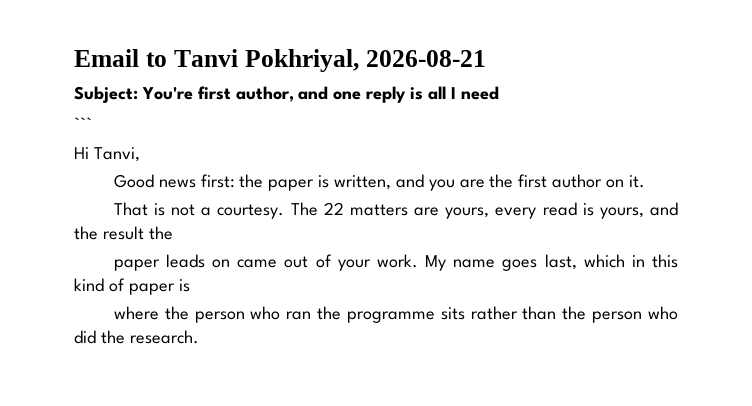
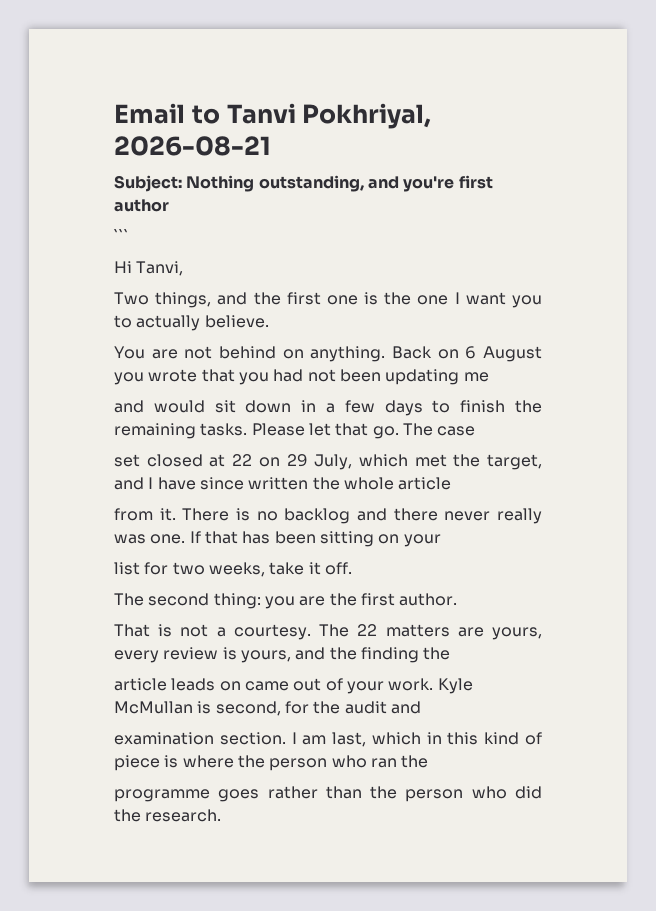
[141,86,499,103] [74,117,92,129] [74,147,140,162] [113,174,424,191] You're first author, and one reply is all I need // ``` // Hi Tanvi, // Good news first: the paper is written, and -> [186,175,493,192] [114,199,169,212] [114,229,129,242] [114,261,184,276] [114,292,542,308] [114,315,269,331] [114,346,542,362] [114,369,489,385] [114,400,543,416] [114,423,476,439] [114,454,542,470] [114,477,452,490] [114,508,542,524] [114,531,441,547] [114,562,352,577] [114,593,261,609] Nothing outstanding, and you're first author // ``` // Hi Tanvi, // Two things, and the first one is the one I want you to actually believe. // You are not behind on anything. Back on 6 August you wrote that you had not been updating me // and would sit down in a few days to finish the remaining tasks. Please let that go. The case // set closed at 22 on 29 July, which met the target, and I have since written the whole article // from it. There is no backlog and there never really was one. If that has been sitting on your // list for two weeks, take it off. // The second thing:
[552,174,645,188] author on it. -> [399,593,458,606] author.
[542,202,577,216] read -> [163,647,219,660] review
[102,226,173,240] [113,259,160,271] result the // paper -> [360,647,451,663] [114,678,167,691] finding the // article
[425,255,538,271] My name goes -> [437,678,473,694] [114,701,421,716] [114,732,327,745] Kyle McMullan is second, for the audit and // examination section. I am
[128,279,190,295] paper is // -> [114,755,179,771] piece is
[346,307,465,323] programme sits -> [114,789,260,802] // programme goes

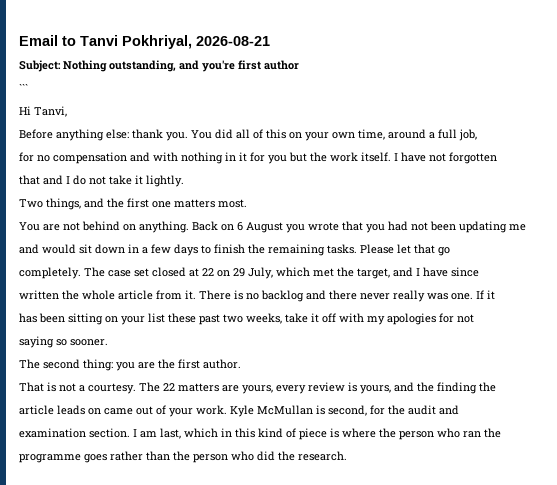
(184, 268) none -> [19,129,477,141] [19,152,497,164] [19,175,184,187] // Before anything else: thank you. You did all of this on your own time, around a full job, // for no compensation and with nothing in it for you but the work itself. I have not forgotten // that and I do not take it lightly.
[364,292,542,308] [114,315,269,331] is the one I want you to actually believe. -> [174,199,247,208] matters most.
[372,426,399,439] go. -> [438,247,450,256] [19,267,81,279] go // completely.
(476, 431) // -> (131, 273) none
(244, 483) none -> (479, 272) //
(452, 483) // -> (153, 295) none
[204,531,238,544] that -> [487,290,495,300] it //
[114,562,169,575] // list for -> [148,313,220,325] list these past
[324,562,352,575] off. -> [322,313,474,325] [19,336,108,348] off with my apologies for not // saying so sooner.

